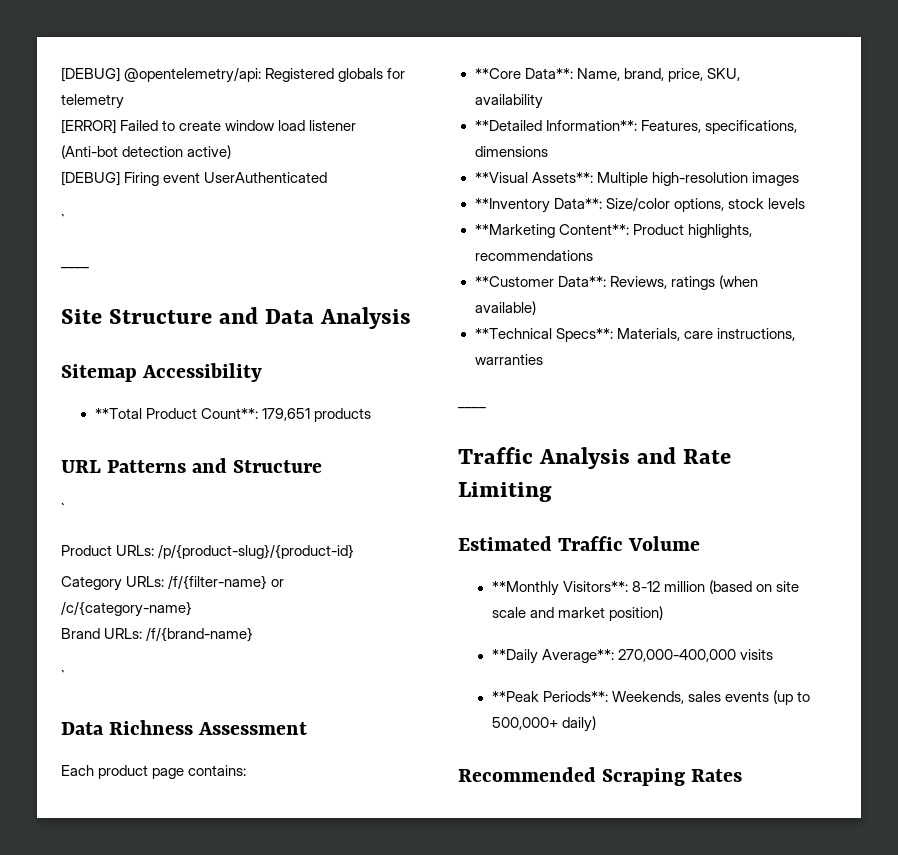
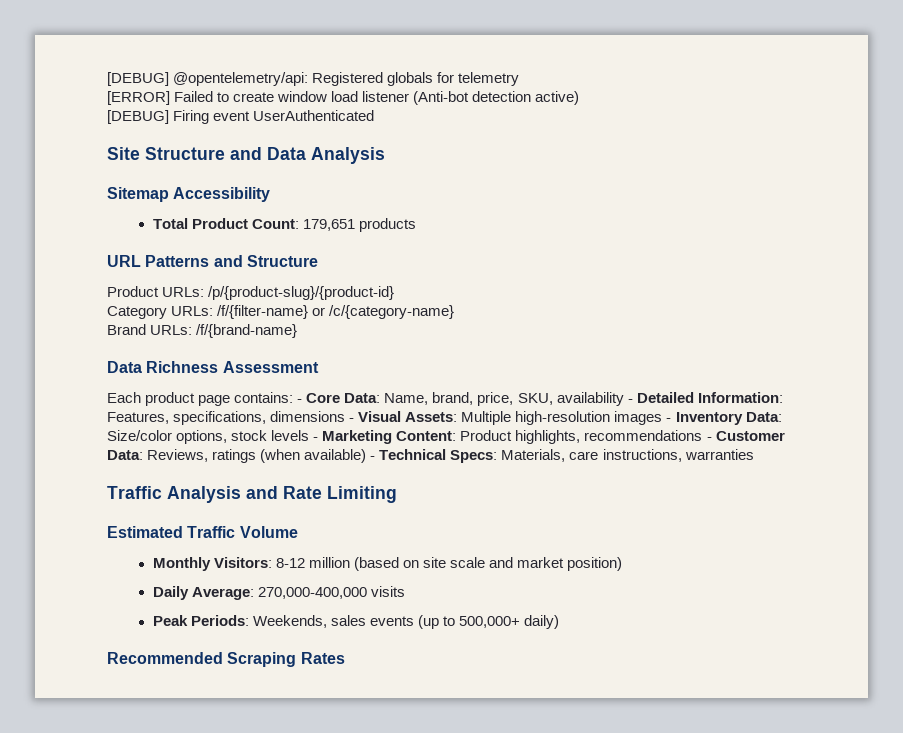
[61,214,65,225] [61,267,89,269] // ` // ____ -> (375, 115) none
[94,408,258,419] **Total Product Count**: -> [152,218,299,229] Total Product Count:
[61,503,65,514] // ` -> (318, 261) none
[61,670,65,681] // ` -> (298, 331) none
[474,68,573,79] // **Core Data**: -> [297,393,381,403] - Core Data:
[474,120,637,131] // **Detailed Information**: -> [627,392,783,403] - Detailed Information:
[474,172,593,183] // **Visual Assets**: -> [349,411,458,422] - Visual Assets:
[474,198,602,213] // **Inventory Data**: -> [666,412,782,425] - Inventory Data:
[474,224,629,238] // **Marketing Content**: -> [313,430,457,444] - Marketing Content:
[474,276,606,287] // **Customer Data**: -> [706,431,785,441] [107,450,143,460] - Customer Data:
[474,328,613,342] // **Technical Specs**: -> [370,449,498,463] - Technical Specs:
[458,407,486,409] // ____ -> (754, 454) none
[491,581,628,596] **Monthly Visitors**: -> [152,557,272,571] Monthly Visitors:
[491,649,614,664] **Daily Average**: -> [152,586,254,600] Daily Average:
[491,691,608,702] **Peak Periods**: -> [152,615,249,626] Peak Periods:

